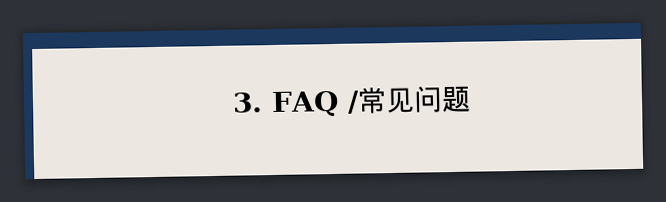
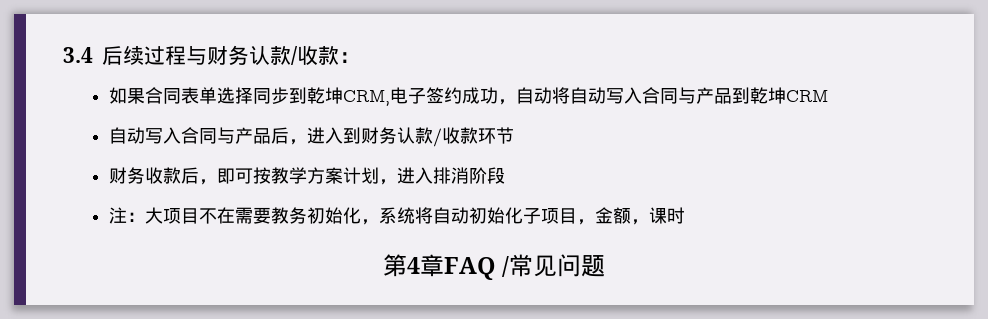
[232,92,264,113] 3. -> [63,45,360,66] [109,87,829,106] [109,127,515,147] [109,167,506,185] [109,207,686,225] [382,254,444,277] 3.4后续过程与财务认款/收款： // 如果合同表单选择同步到乾坤CRM,电子签约成功，自动将自动写入合同与产品到乾坤CRM // 自动写入合同与产品后，进入到财务认款/收款环节 // 财务收款后，即可按教学方案计划，进入排消阶段 // 注：大项目不在需要教务初始化，系统将自动初始化子项目，金额，课时 // 第4章

